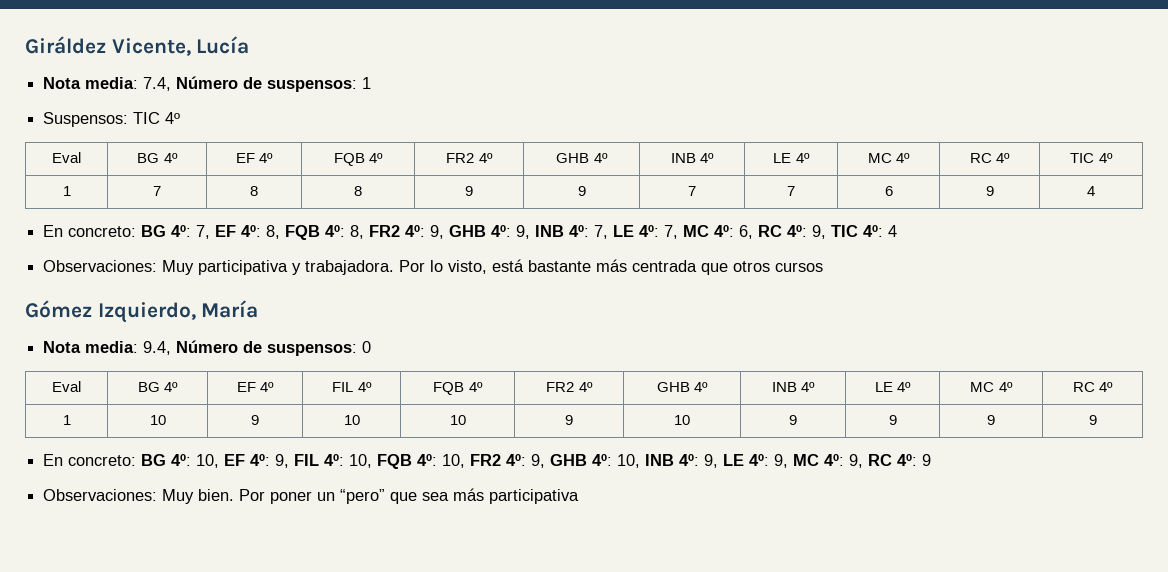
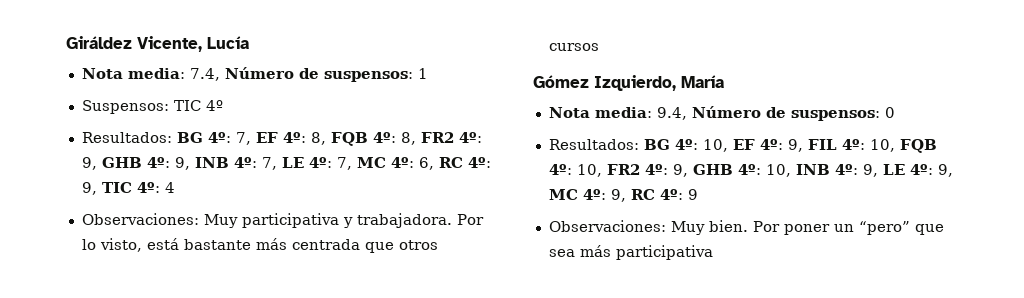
[52,152,81,163] [137,153,178,163] [235,153,274,163] [333,153,384,166] [446,153,493,163] [556,153,608,163] [670,153,715,163] [773,153,810,163] [867,153,911,163] [969,153,1011,163] [1070,153,1113,163] [62,186,71,196] [153,186,161,196] [250,186,258,196] [354,186,362,196] [465,186,473,196] [577,186,586,196] [688,186,696,196] [787,186,795,196] [884,186,893,196] [985,186,994,196] [1087,186,1095,196] [43,225,137,237] // Eval | BG 4º | EF 4º | FQB 4º | FR2 4º | GHB 4º | INB 4º | LE 4º | MC 4º | RC 4º | TIC 4º // 1 | 7 | 8 | 8 | 9 | 9 | 7 | 7 | 6 | 9 | 4 // En concreto: -> [81,132,172,143] // Resultados:
[52,381,81,392] [137,382,179,392] [236,382,275,392] [332,382,372,392] [433,382,483,395] [546,382,593,392] [656,382,709,392] [771,382,816,392] [874,382,912,392] [970,382,1013,392] [1072,382,1114,392] [62,415,71,425] [149,415,166,425] [251,415,259,425] [343,415,360,425] [449,415,466,425] [565,415,573,425] [674,415,690,425] [789,415,797,425] [888,415,897,425] [987,415,995,425] [1088,415,1097,425] [43,454,137,466] // Eval | BG 4º | EF 4º | FIL 4º | FQB 4º | FR2 4º | GHB 4º | INB 4º | LE 4º | MC 4º | RC 4º // 1 | 10 | 9 | 10 | 10 | 9 | 10 | 9 | 9 | 9 | 9 // En concreto: -> [548,139,639,150] // Resultados:

